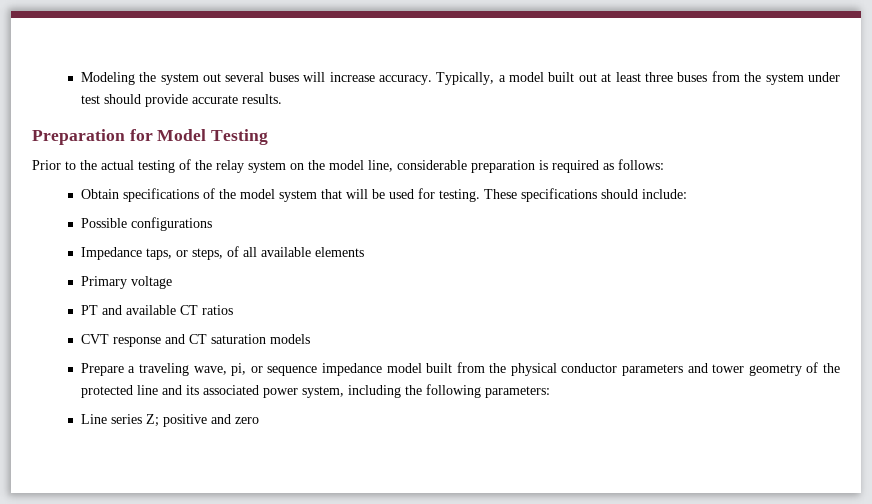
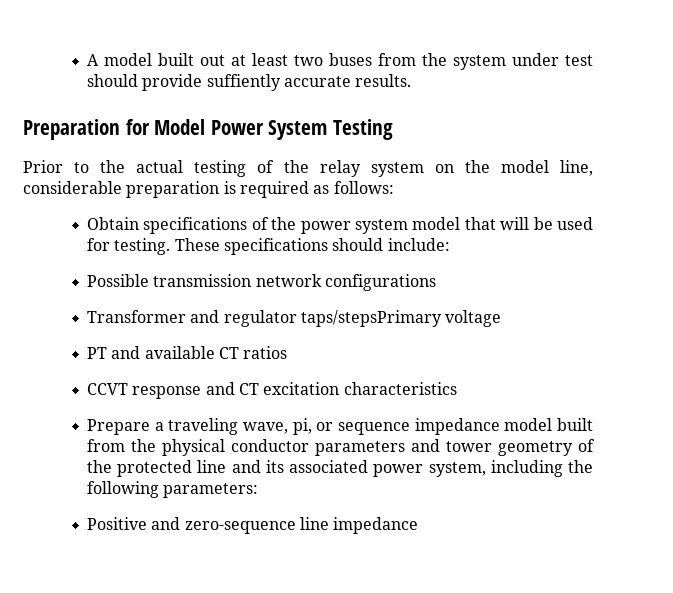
[80,72,506,85] Modeling the system out several buses will increase accuracy. Typically, a -> [86,54,99,66] A
[645,72,674,82] three -> [293,55,323,66] two
(188, 100) none -> [206,74,281,91] suffiently
(207, 135) none -> [210,120,328,140] Power System
[239,189,317,202] model system -> [300,217,461,234] power system model
(127, 223) none -> [153,274,322,287] transmission network
[80,246,364,260] [80,276,127,289] Impedance taps, or steps, of all available elements // Primary -> [86,310,442,327] Transformer and regulator taps/stepsPrimary
[80,334,109,344] CVT -> [86,383,128,395] CCVT
[210,334,310,344] saturation models -> [263,382,457,395] excitation characteristics
[80,414,259,427] Line series Z; positive and zero -> [86,517,419,534] Positive and zero-sequence line impedance

